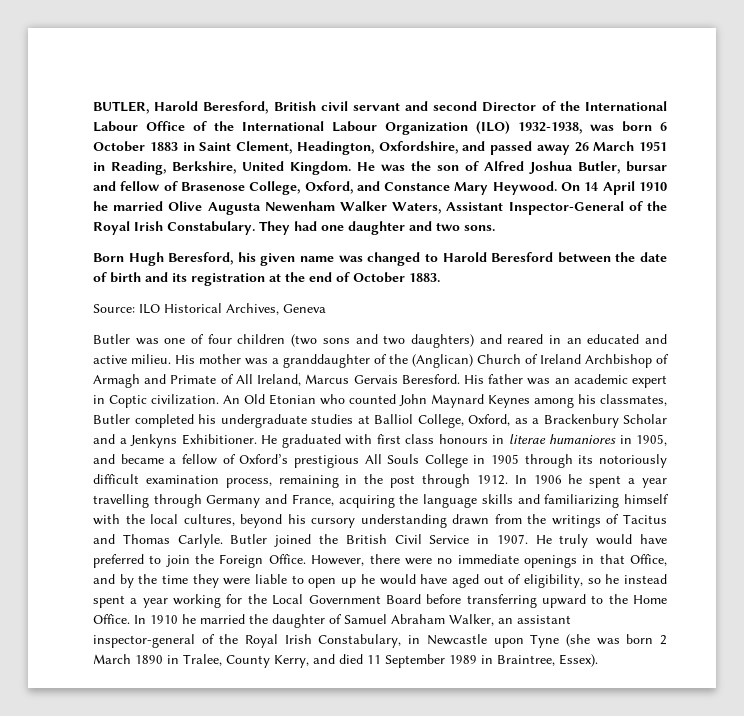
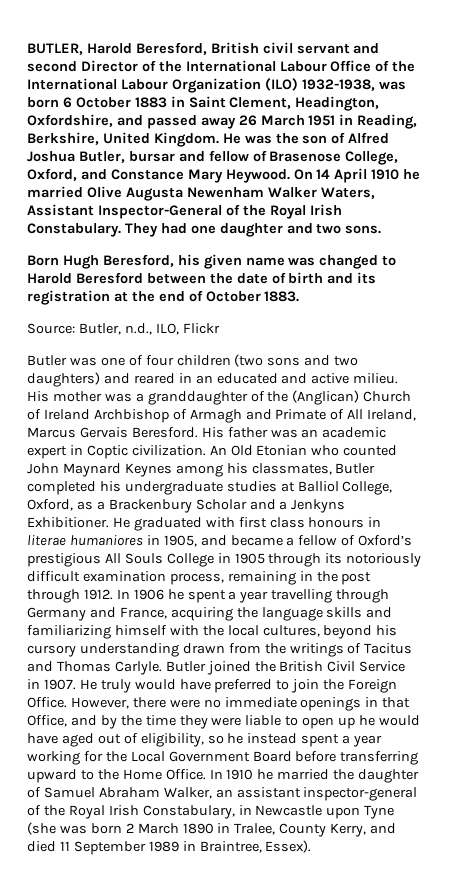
[139,303,326,315] ILO Historical Archives, Geneva -> [78,323,220,335] Butler, n.d., ILO, Flickr

